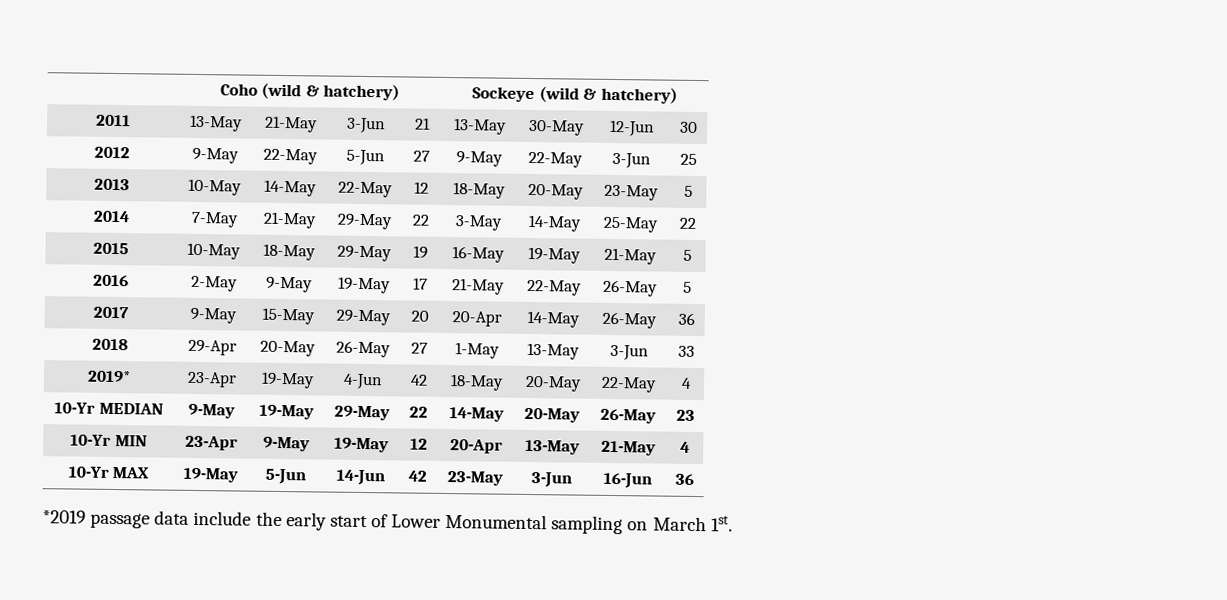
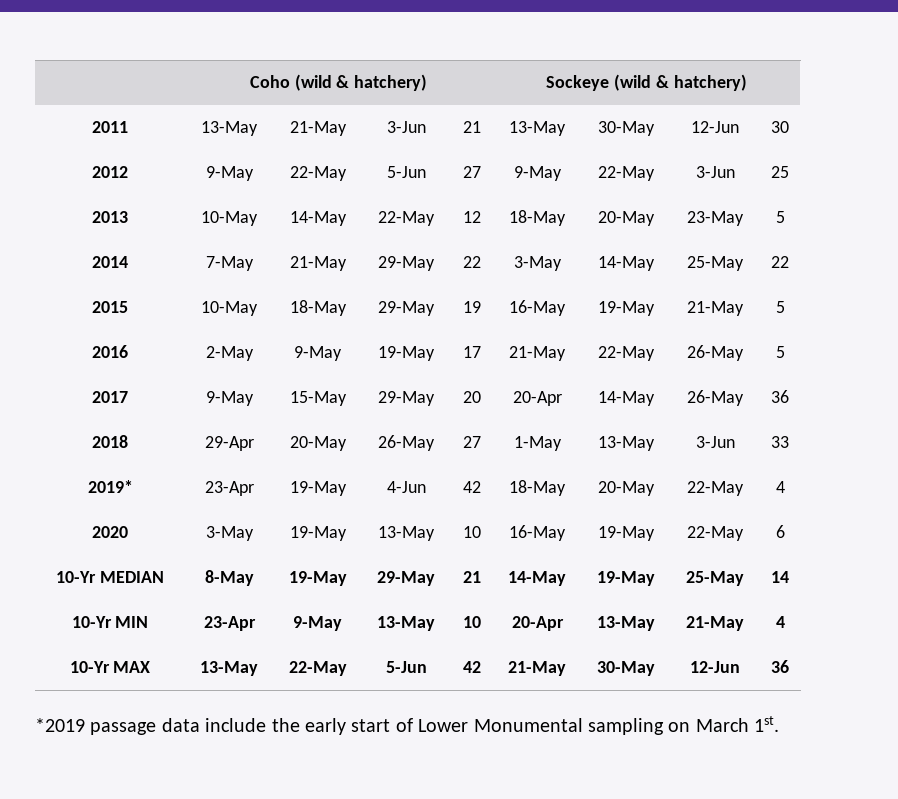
(692, 383) none -> [92,526,128,538] [205,526,254,541] [289,526,347,541] [378,526,435,541] [462,526,481,538] [509,525,566,541] [598,526,655,541] [687,526,744,541] [775,525,785,538] // 2020 | 3-May | 19-May | 13-May | 10 | 16-May | 19-May | 22-May | 6
[188,403,235,419] 9-May -> [204,570,254,586] 8-May
[409,406,428,418] [448,407,504,422] [524,407,580,423] [600,408,656,424] [675,409,695,421] 22 | 14-May | 20-May | 26-May | 23 -> [462,571,481,583] [508,571,566,586] [597,571,655,586] [686,571,744,586] [771,571,789,583] 21 | 14-May | 19-May | 25-May | 14
[334,437,389,453] [409,438,428,450] 19-May | 12 -> [377,616,435,631] [462,616,481,628] 13-May | 10
[183,467,238,483] [265,468,306,485] [336,469,385,486] [408,470,427,482] [447,471,503,486] [530,472,572,488] [602,472,652,489] 19-May | 5-Jun | 14-Jun | 42 | 23-May | 3-Jun | 16-Jun -> [200,661,258,676] [288,661,347,676] [385,661,427,673] [462,661,481,673] [508,661,566,676] [597,661,655,676] [690,661,740,673] 13-May | 22-May | 5-Jun | 42 | 21-May | 30-May | 12-Jun

